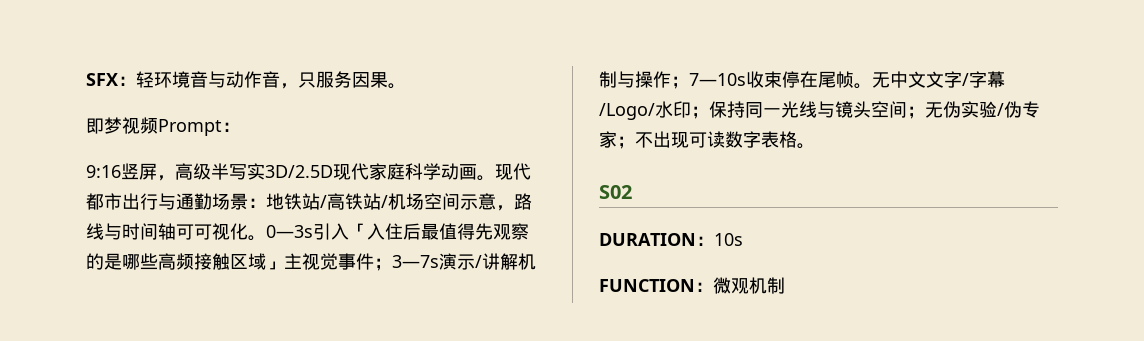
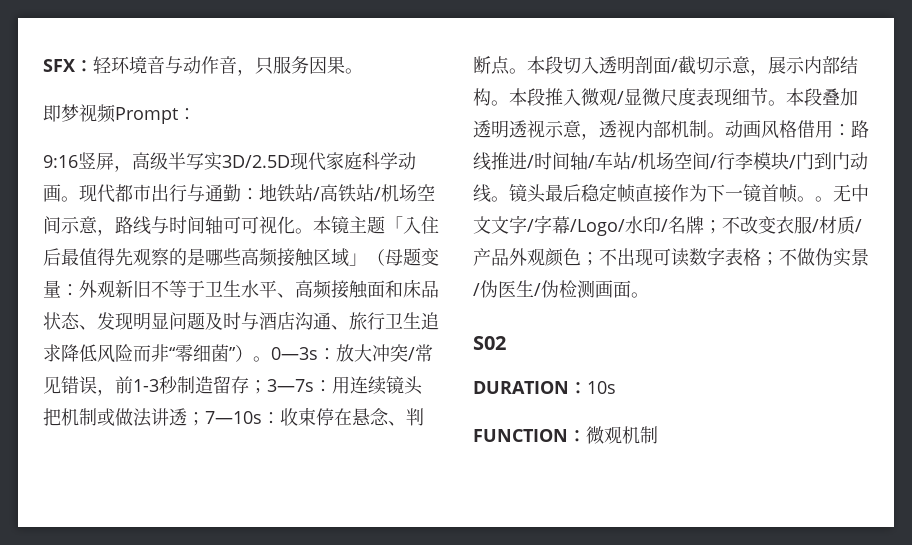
[212,193,248,210] 场景 -> (241, 193) none
[266,223,349,240] 0—3s引入 -> [313,216,385,234] 本镜主题
[284,253,536,271] [599,71,854,89] 主视觉事件；3—7s演示/讲解机制与操作；7—10s收束停在尾帧 -> [367,248,439,266] [43,279,439,299] [43,311,439,330] [43,344,433,363] [43,376,423,396] [43,408,424,427] [473,56,858,76] [473,88,858,106] [473,120,869,140] [473,152,868,171] [473,183,815,203] （母题变量：外观新旧不等于卫生水平、高频接触面和床品状态、发现明显问题及时与酒店沟通、旅行卫生追求降低风险而非“零细菌”）。0—3s：放大冲突/常见错误，前1-3秒制造留存；3—7s：用连续镜头把机制或做法讲透；7—10s：收束停在悬念、判断点。本段切入透明剖面/截切示意，展示内部结构。本段推入微观/显微尺度表现细节。本段叠加透明透视示意，透视内部机制。动画风格借用：路线推进/时间轴/车站/机场空间/行李模块/门到门动线。镜头最后稳定帧直接作为下一镜首帧。
[691,101,1040,119] [599,131,617,148] ；保持同一光线与镜头空间；无伪实验/伪专家 -> [661,216,862,235] [473,248,581,267] /名牌；不改变衣服/材质/产品外观颜色
(797, 139) none -> [761,248,869,267] [473,280,631,298] ；不做伪实景/伪医生/伪检测画面

